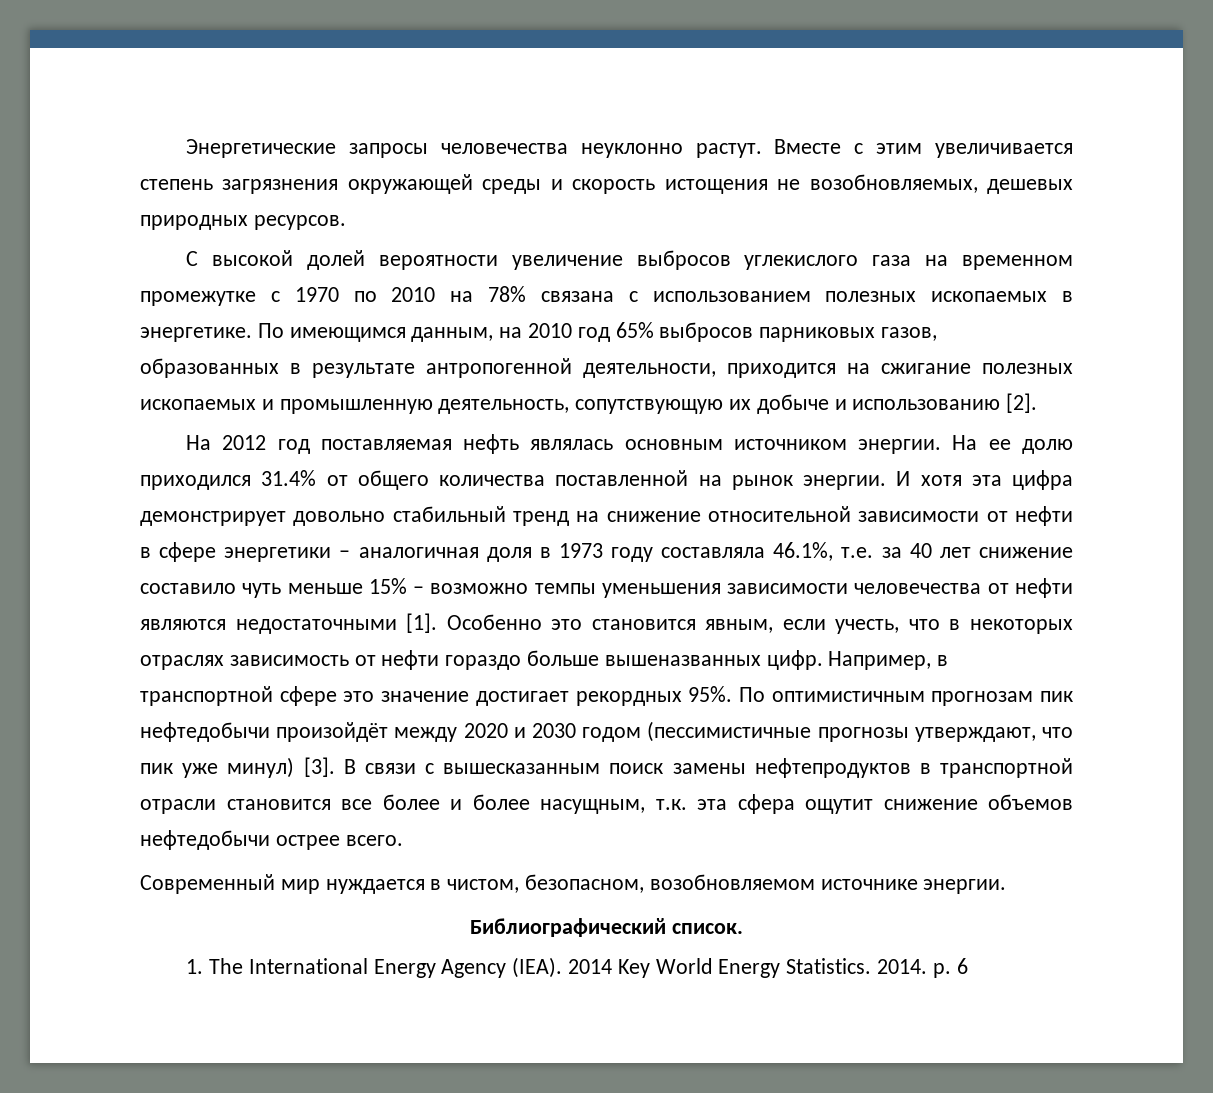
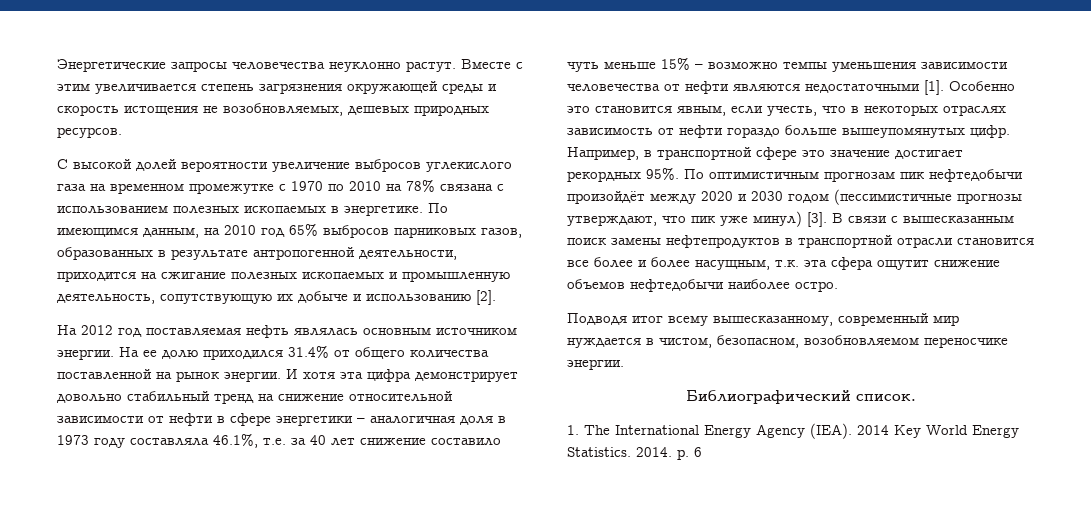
[604,655,761,666] вышеназванных -> [842,128,965,138] вышеупомянутых
[275,835,403,850] [140,874,275,894] острее всего. // Современный -> [728,279,838,292] [567,313,929,326] наиболее остро. // Подводя итог всему вышесказанному, современный
[820,879,918,890] источнике -> [924,337,1008,348] переносчике

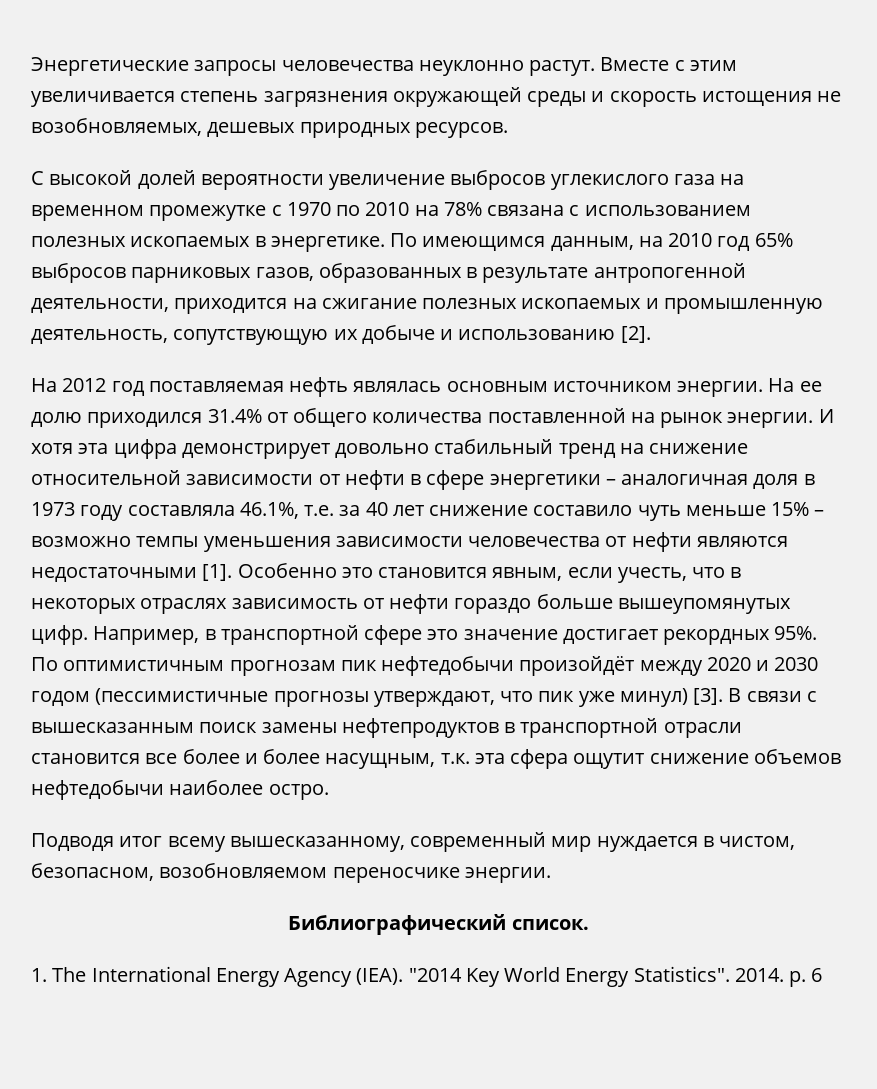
[857,425,889,435] 2014 -> [408,968,462,982] "2014
[567,447,631,457] Statistics. -> [633,966,730,982] Statistics".

